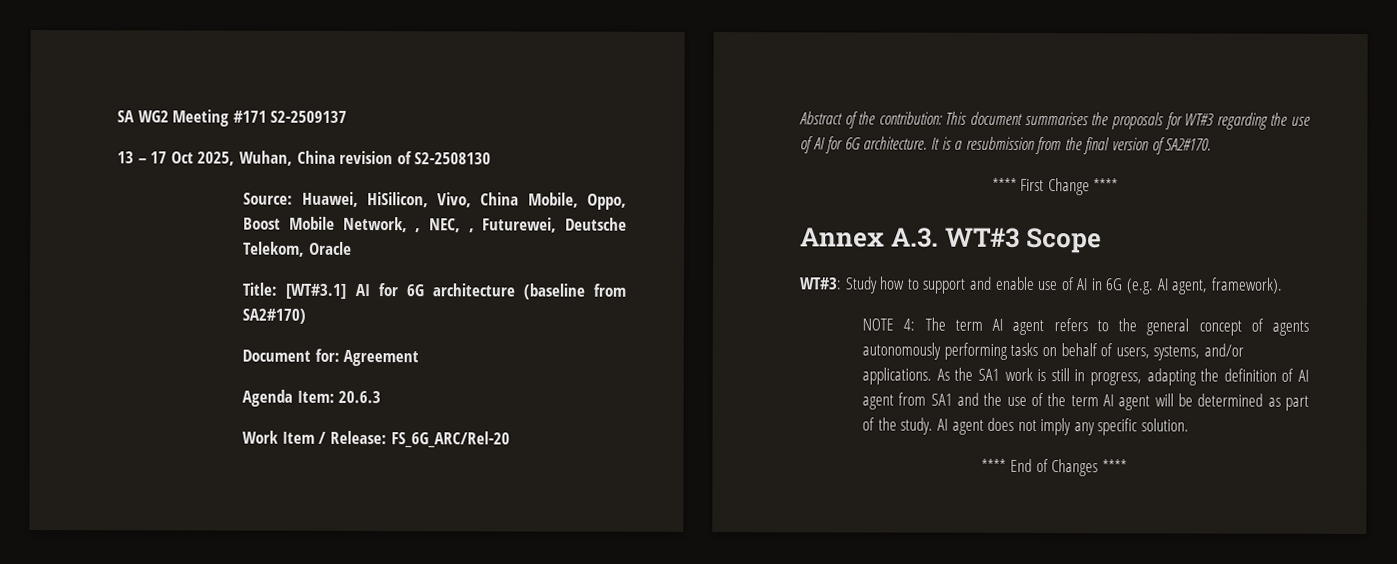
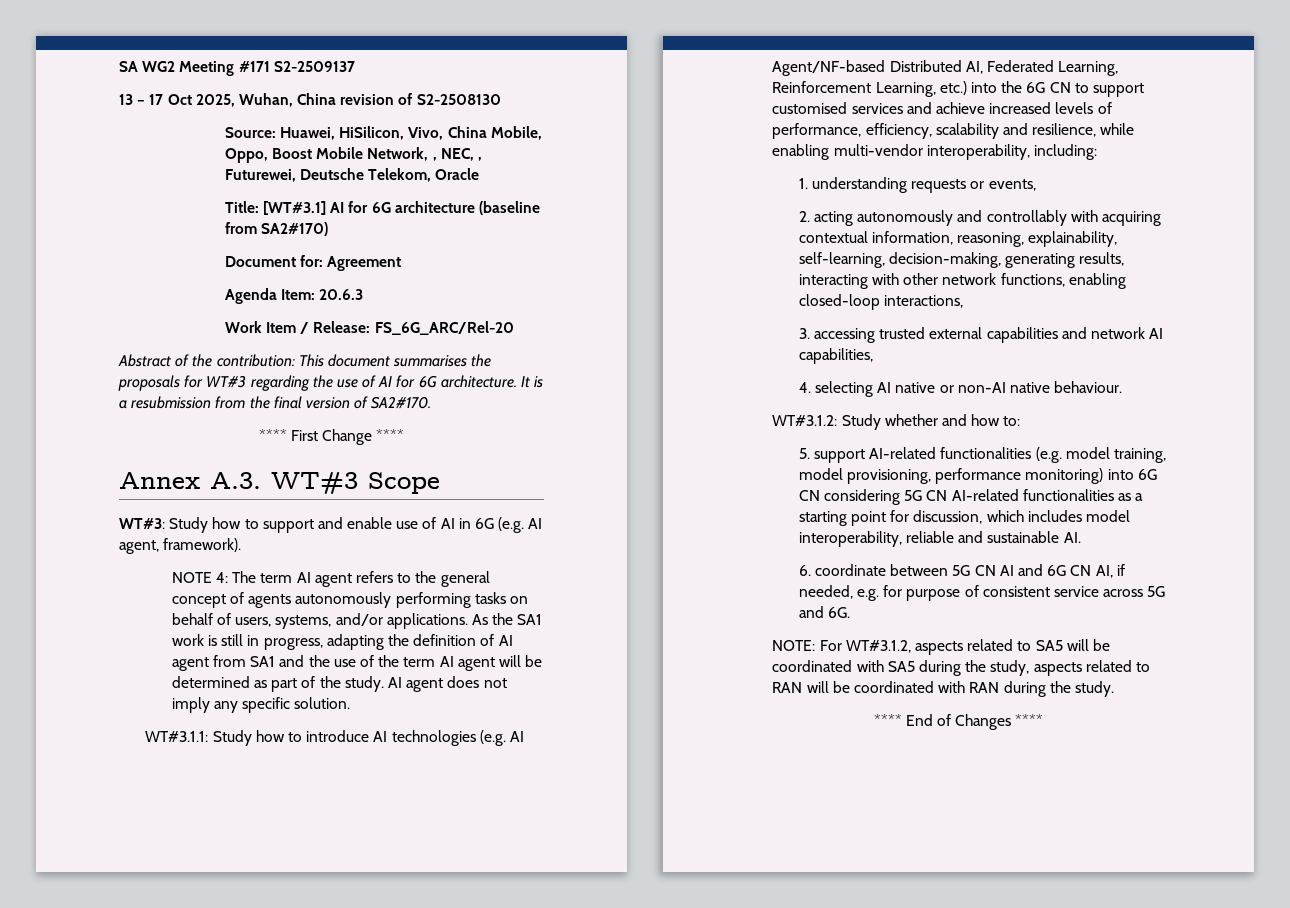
(1190, 425) none -> [145,730,524,746] [772,60,1119,76] [772,81,1144,97] [772,102,1112,114] [772,123,1135,139] [772,144,1097,160] [798,177,1036,193] [798,210,1161,226] [798,231,1118,247] [798,252,1125,268] [798,273,1126,289] [798,294,964,310] [798,327,1164,343] [798,348,873,364] [798,381,1123,397] [772,414,1021,430] [798,447,1166,463] [798,468,1157,484] [798,489,1144,505] [798,510,1130,526] [798,531,1081,547] [798,564,1125,578] [798,585,1166,601] [798,606,851,618] [772,639,1110,655] [772,660,1150,676] [772,681,1114,697] // WT#3.1.1: Study how to introduce AI technologies (e.g. AI Agent/NF-based Distributed AI, Federated Learning, Reinforcement Learning, etc.) into the 6G CN to support customised services and achieve increased levels of performance, efficiency, scalability and resilience, while enabling multi-vendor interoperability, including: // 1. understanding requests or events, // 2. acting autonomously and controllably with acquiring contextual information, reasoning, explainability, self-learning, decision-making, generating results, interacting with other network functions, enabling closed-loop interactions, // 3. accessing trusted external capabilities and network AI capabilities, // 4. selecting AI native or non-AI native behaviour. // WT#3.1.2: Study whether and how to: // 5. support AI-related functionalities (e.g. model training, model provisioning, performance monitoring) into 6G CN considering 5G CN AI-related functionalities as a starting point for discussion, which includes model interoperability, reliable and sustainable AI. // 6. coordinate between 5G CN AI and 6G CN AI, if needed, e.g. for purpose of consistent service across 5G and 6G. // NOTE: For WT#3.1.2, aspects related to SA5 will be coordinated with SA5 during the study, aspects related to RAN will be coordinated with RAN during the study.

